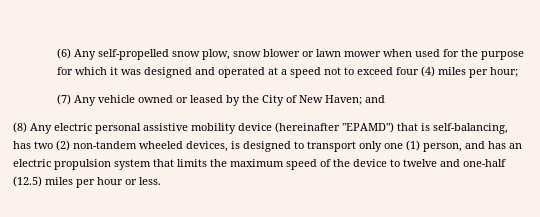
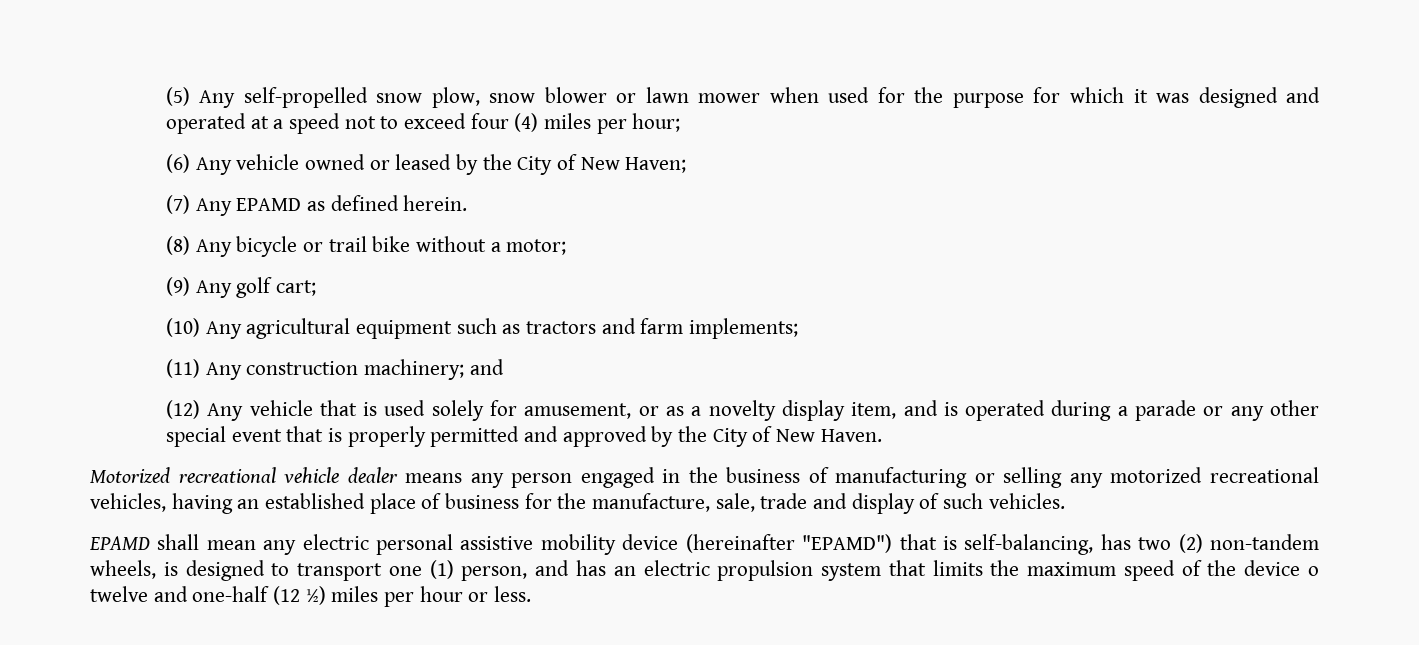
[56,48,71,59] (6) -> [165,87,190,106] (5)
[56,94,71,105] (7) -> [165,154,190,173] (6)
[364,95,385,103] [13,122,52,134] and // (8) Any -> [165,195,468,216] [165,236,567,257] [165,277,316,298] [165,318,798,339] [165,359,504,380] [165,400,1319,421] [165,426,882,447] [90,467,1319,488] [90,493,1065,514] [89,534,297,555] // (7) Any EPAMD as defined herein. // (8) Any bicycle or trail bike without a motor; // (9) Any golf cart; // (10) Any agricultural equipment such as tractors and farm implements; // (11) Any construction machinery; and // (12) Any vehicle that is used solely for amusement, or as a novelty display item, and is operated during a parade or any other special event that is properly permitted and approved by the City of New Haven. // Motorized recreational vehicle dealer means any person engaged in the business of manufacturing or selling any motorized recreational vehicles, having an established place of business for the manufacture, sale, trade and display of such vehicles. // EPAMD shall mean any
[139,141,228,152] wheeled devices, -> [90,560,156,579] wheels,
[359,141,382,152] only -> (383, 572) none
[390,159,400,167] to -> [1307,566,1319,576] o
[13,176,42,187] (12.5) -> [273,586,326,605] (12 ½)

